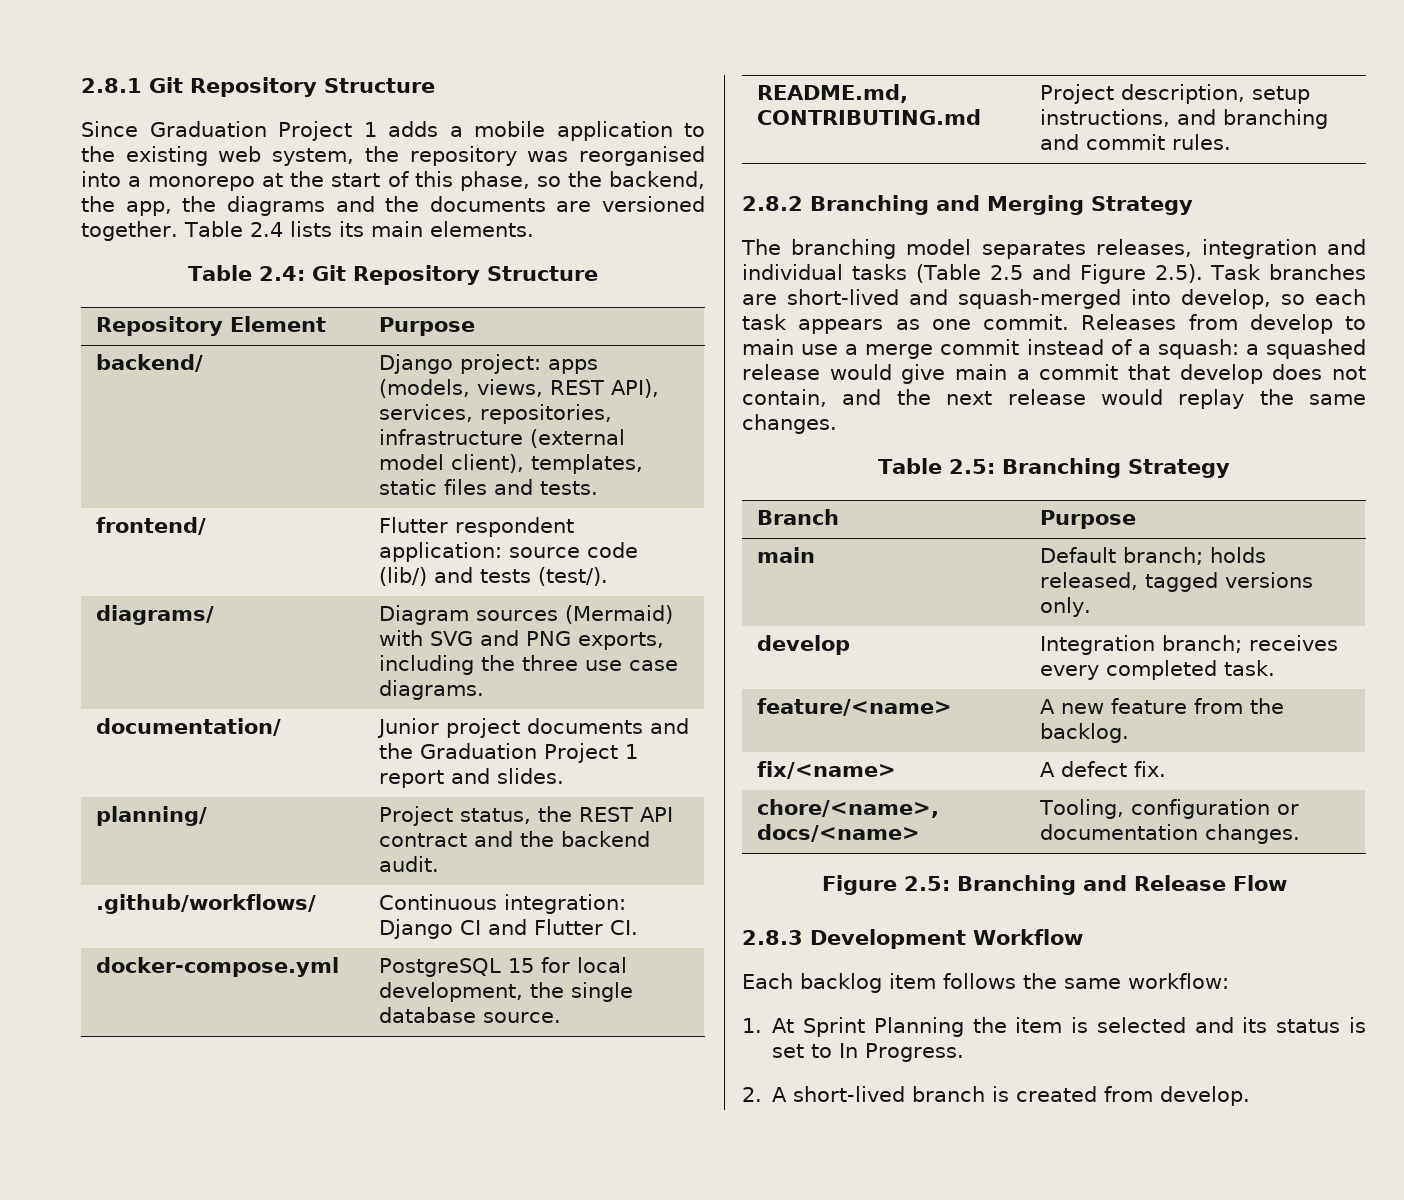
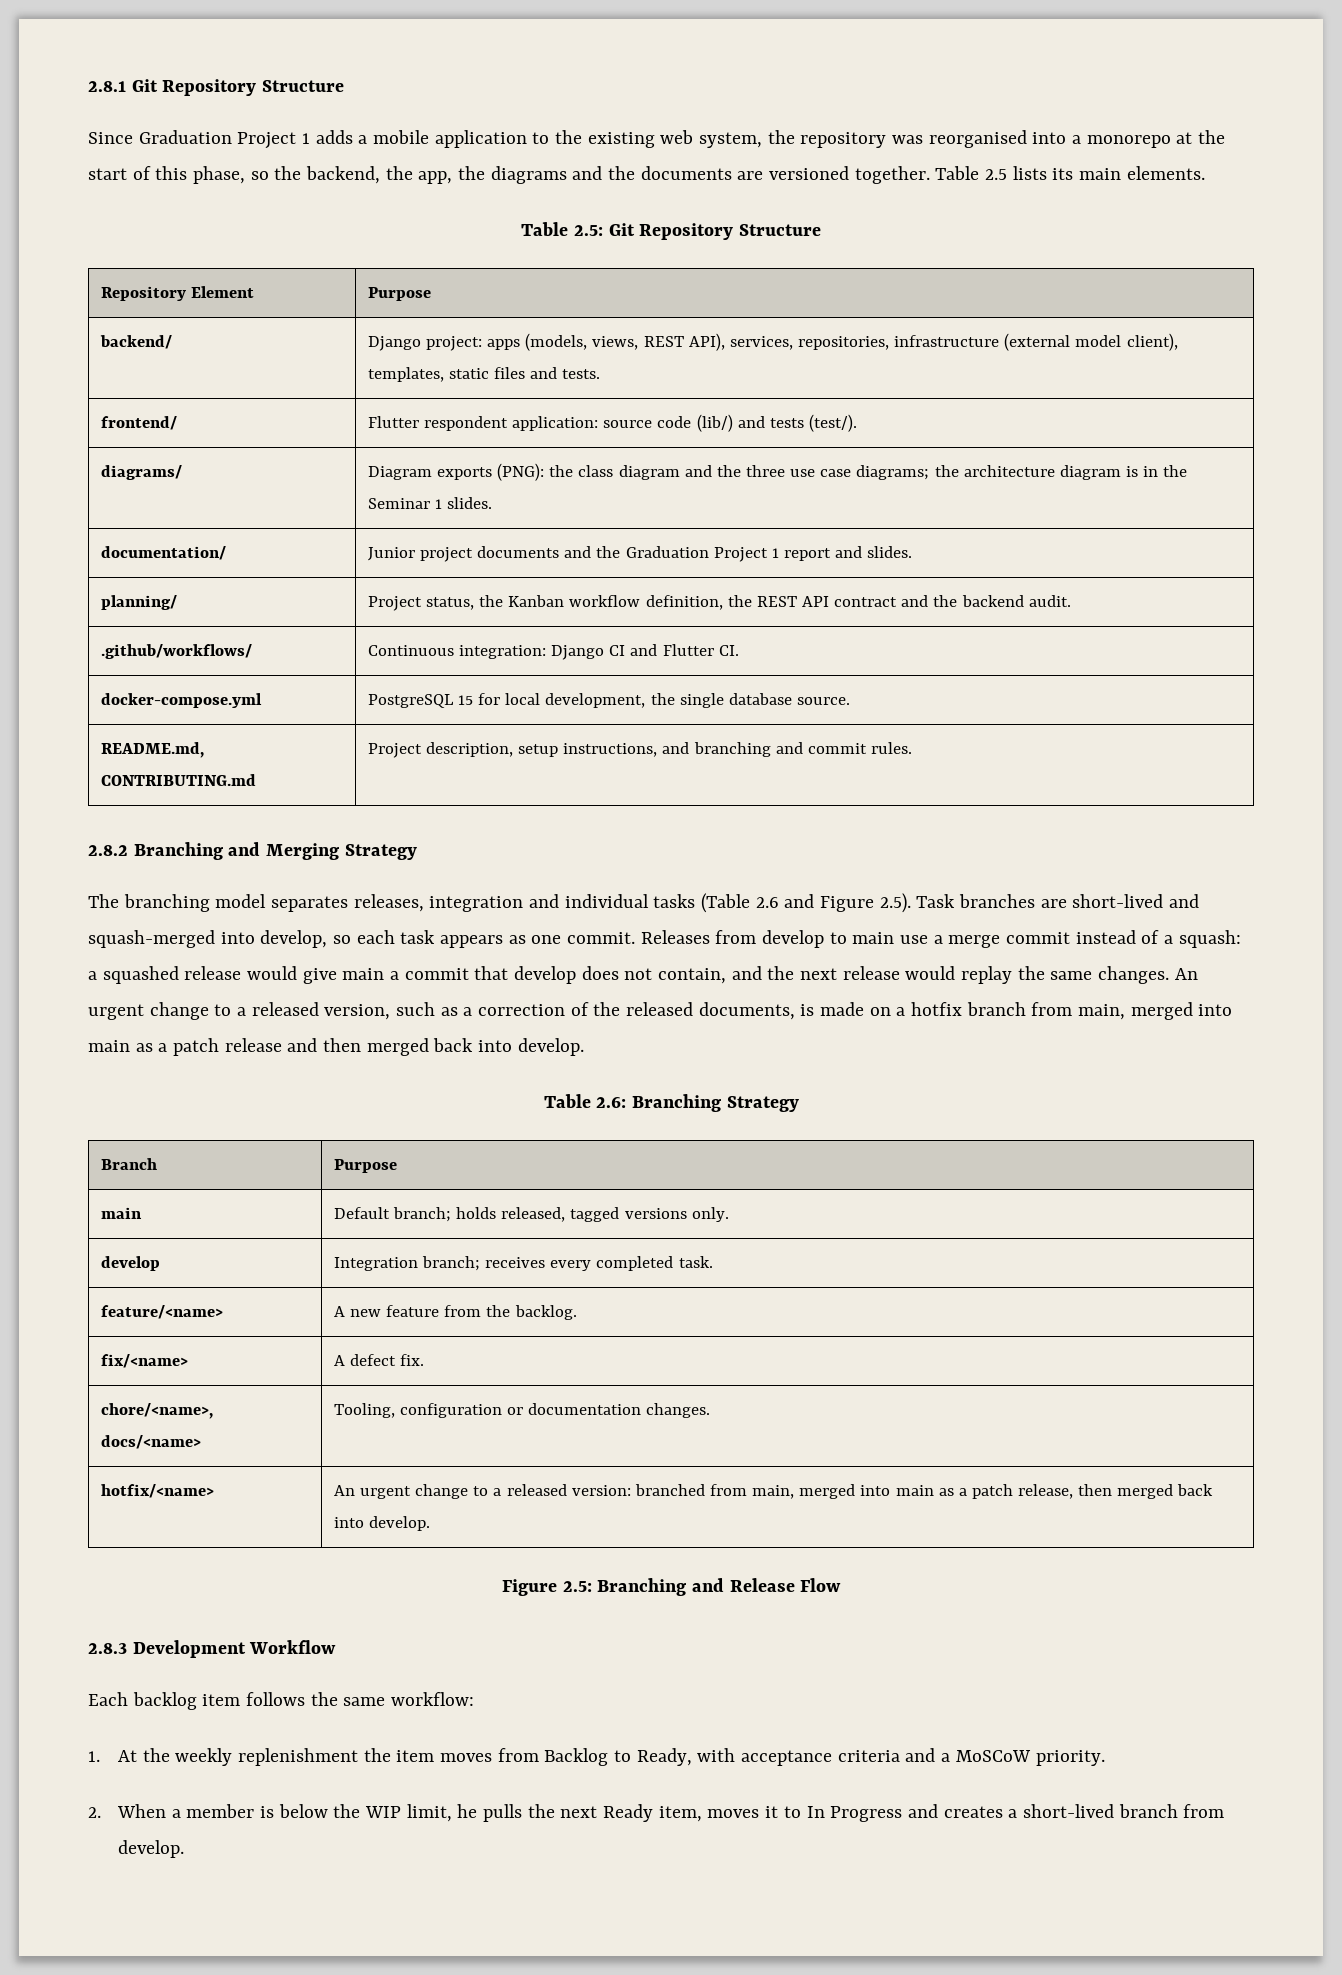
[249,222,283,237] 2.4 -> [985,169,1008,180] 2.5
[258,266,305,281] 2.4: -> [573,225,603,236] 2.5:
[475,605,673,624] [378,630,664,650] [378,655,678,675] [378,680,484,700] sources (Mermaid) with SVG and PNG exports, including the three use case diagrams. -> [437,463,1188,481] [367,497,493,509] exports (PNG): the class diagram and the three use case diagrams; the architecture diagram is in the Seminar 1 slides.
(572, 814) none -> [508,595,752,610] Kanban workflow definition, the
[990,265,1024,280] 2.5 -> [755,897,779,908] 2.6
[878,458,995,474] // Table 2.5: -> [1174,968,1198,980] [88,1002,1233,1020] [88,1038,584,1056] [543,1094,627,1108] An urgent change to a released version, such as a correction of the released documents, is made on a hotfix branch from main, merged into main as a patch release and then merged back into develop. // Table 2.6:
(1300, 834) none -> [100,1484,214,1498] [333,1484,1214,1499] [333,1516,431,1531] // hotfix/<name> | An urgent change to a released version: branched from main, merged into main as a patch release, then merged back into develop.
[803,1017,1366,1037] [772,1043,965,1062] [742,1086,1098,1102] Sprint Planning the item is selected and its status is set to In Progress. // 2. A short-lived branch is created -> [142,1748,1105,1766] [88,1804,1178,1822] the weekly replenishment the item moves from Backlog to Ready, with acceptance criteria and a MoSCoW priority. // 2. When a member is below the WIP limit, he pulls the next Ready item, moves it to In Progress and creates a short-lived branch

